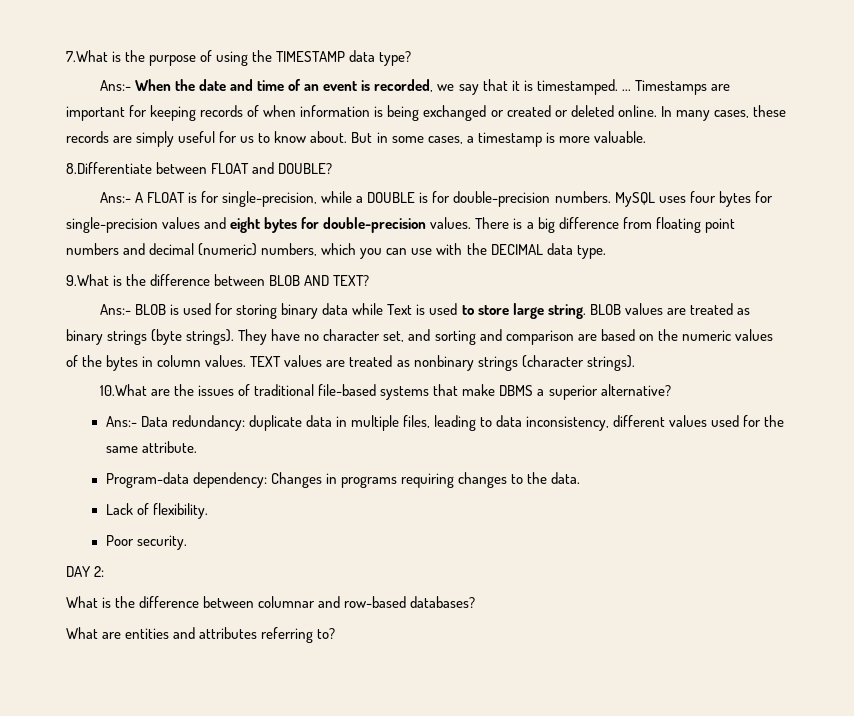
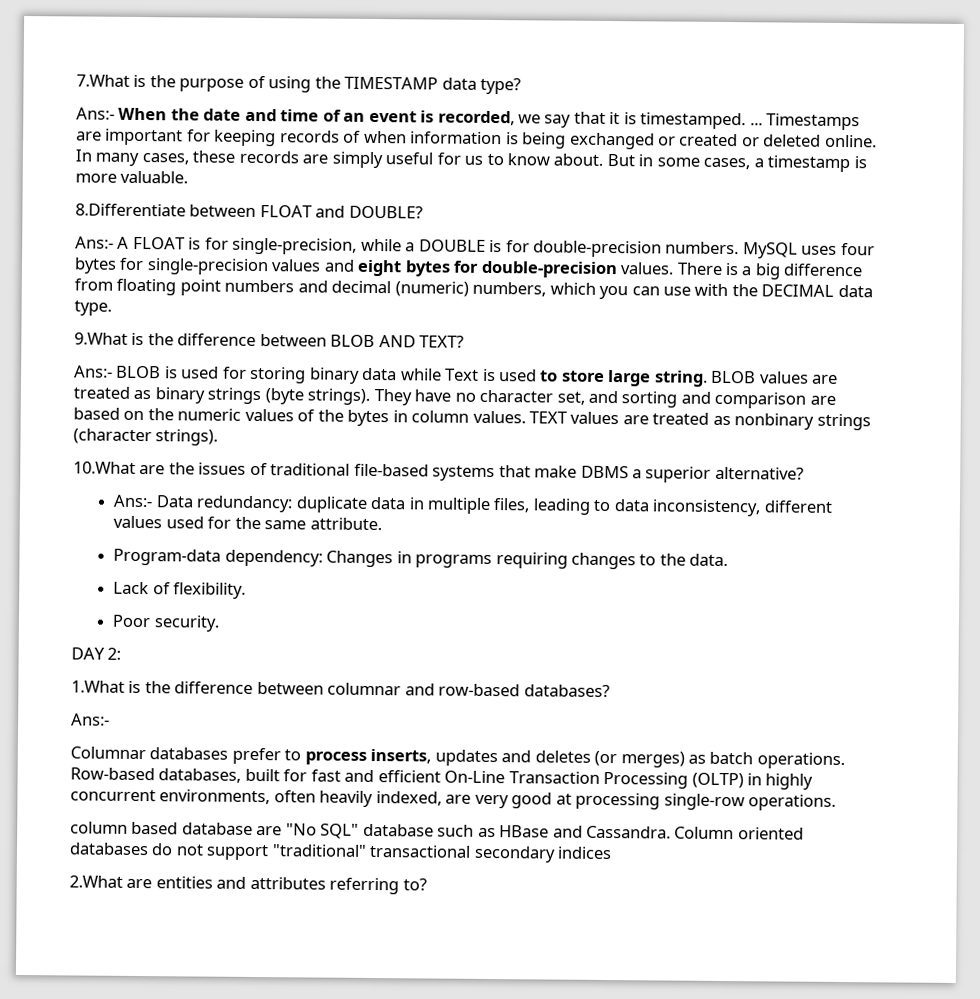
[66,596,98,608] What -> [71,680,125,693] 1.What
[66,627,98,639] What -> [71,713,110,726] [70,746,845,770] [70,767,814,790] [70,789,837,811] [70,821,804,840] [69,842,613,863] [69,875,123,888] Ans:- // Columnar databases prefer to process inserts, updates and deletes (or merges) as batch operations. Row-based databases, built for fast and efficient On-Line Transaction Processing (OLTP) in highly concurrent environments, often heavily indexed, are very good at processing single-row operations. // column based database are "No SQL" database such as HBase and Cassandra. Column oriented databases do not support "traditional" transactional secondary indices // 2.What

